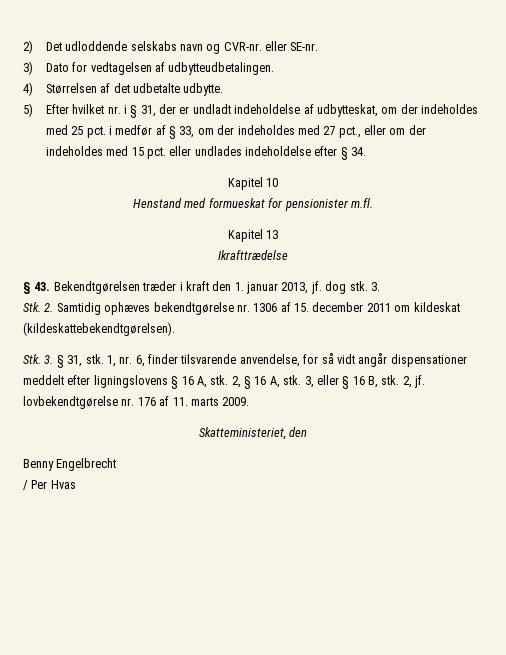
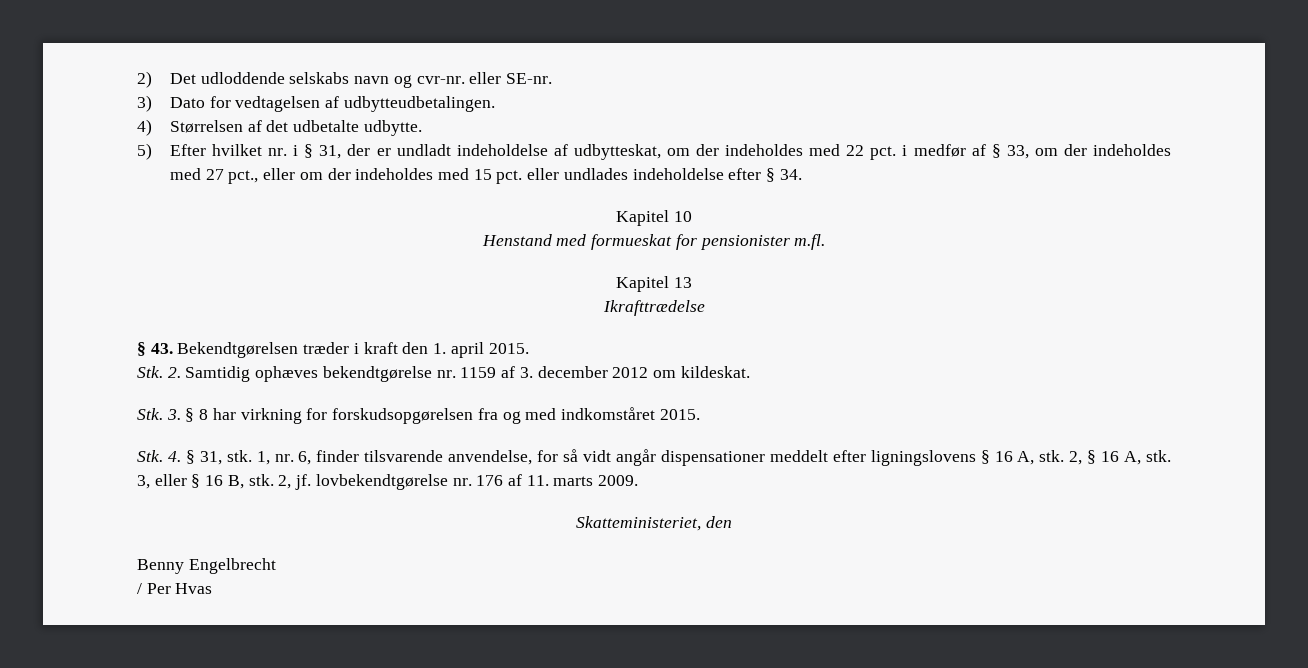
[223,42,262,51] CVR-nr. -> [416,76,465,84] cvr-nr.
[71,126,84,135] 25 -> [846,145,865,156] 22
[246,281,380,294] januar 2013, jf. dog stk. 3. -> [450,342,529,358] april 2015.
[253,302,460,312] [23,322,175,336] [23,354,54,364] 1306 af 15. december 2011 om kildeskat (kildeskattebekendtgørelsen). // Stk. 3. -> [460,366,750,378] [137,407,700,424] [137,450,181,462] 1159 af 3. december 2012 om kildeskat. // Stk. 3. § 8 har virkning for forskudsopgørelsen fra og med indkomståret 2015. // Stk. 4.

